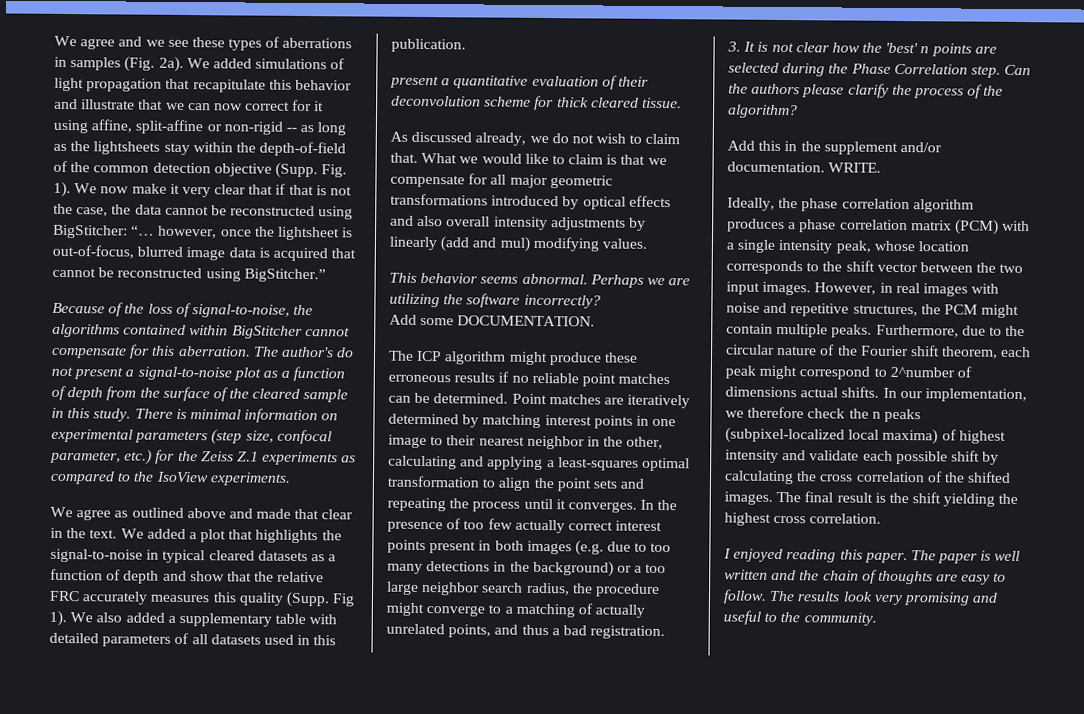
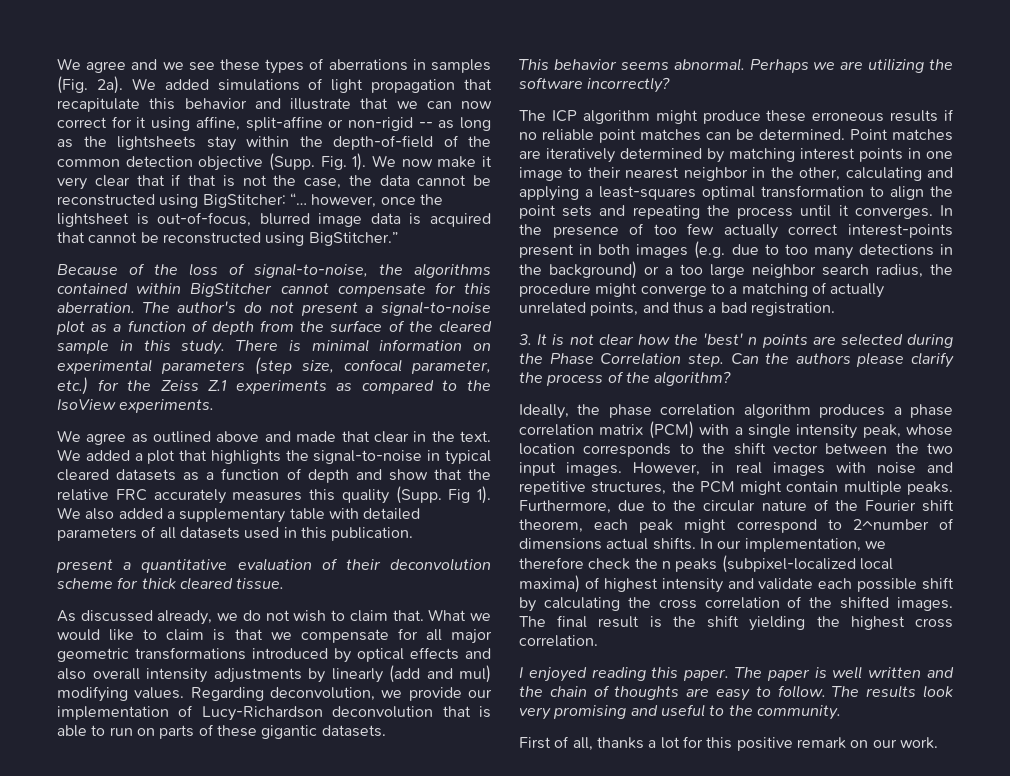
(647, 243) none -> [190,687,492,701] [57,705,492,721] [57,724,386,739] Regarding deconvolution, we provide our implementation of Lucy-Richardson deconvolution that is able to run on parts of these gigantic datasets.
[389,314,596,327] // Add some DOCUMENTATION. -> (671, 85) none
[615,520,663,532] [387,539,426,554] interest points -> [848,224,953,238] interest-points
[727,140,942,155] [727,161,882,173] // Add this in the supplement and/or documentation. WRITE. -> (732, 378) none
(877, 619) none -> [519,736,938,751] // First of all, thanks a lot for this positive remark on our work.

